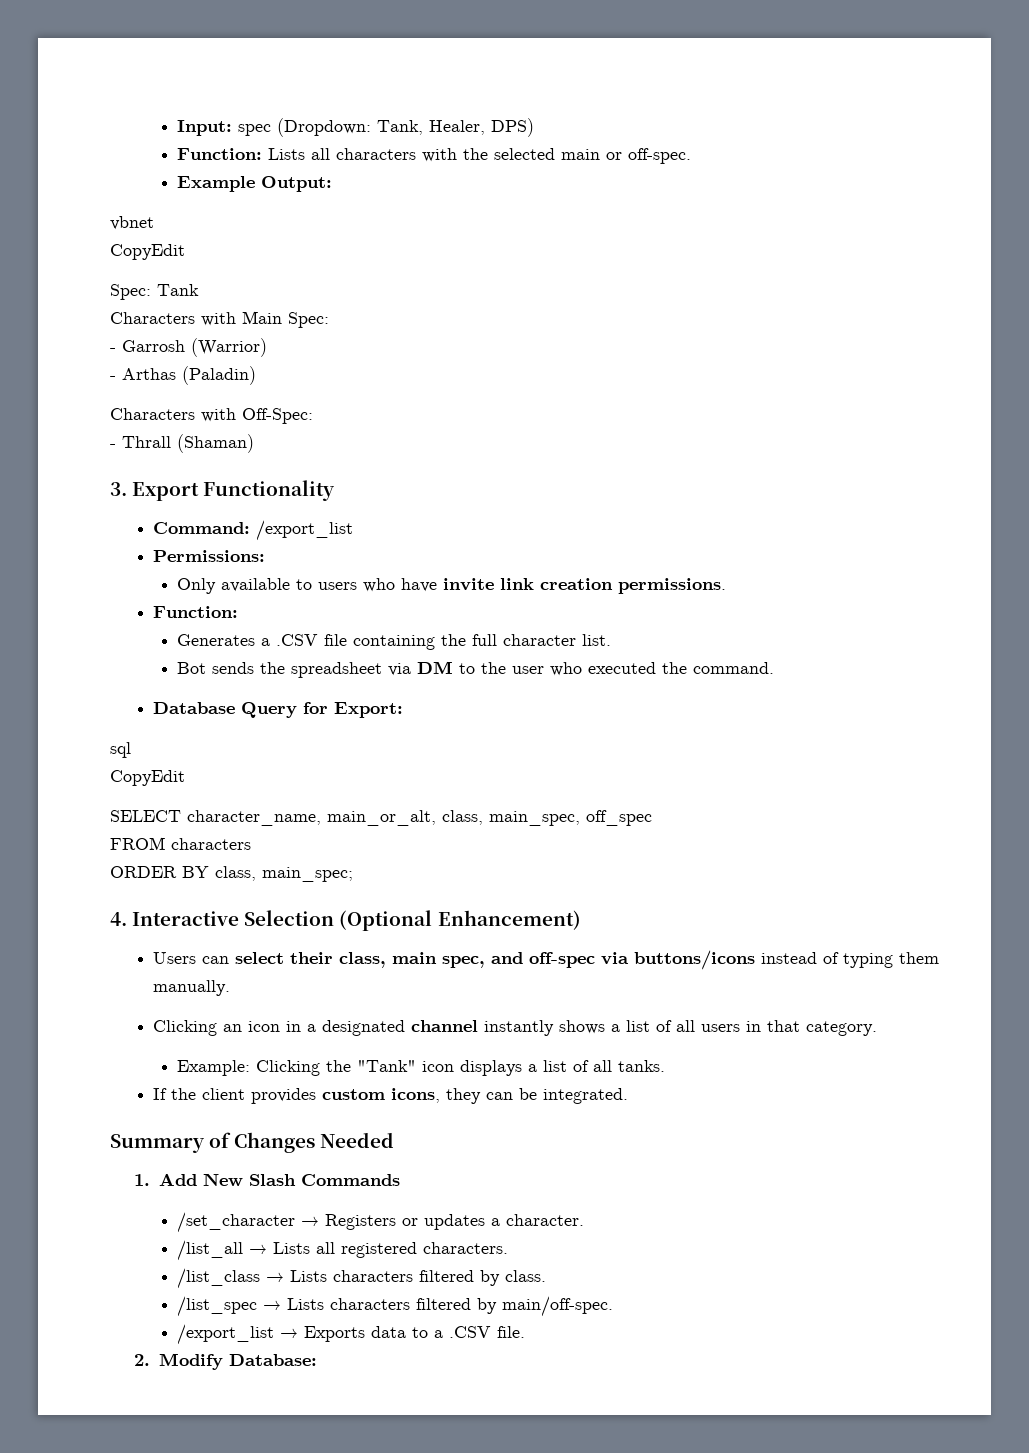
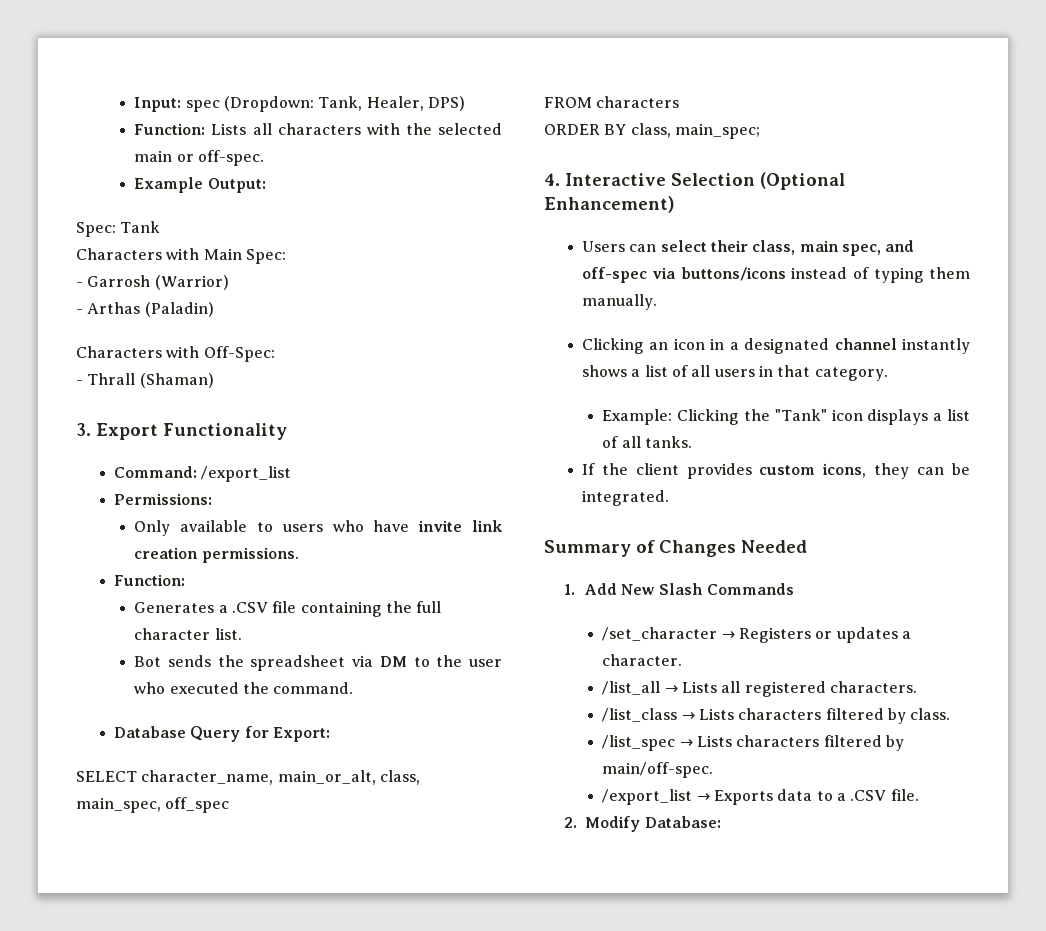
[110,216,154,230] [110,244,185,260] // vbnet // CopyEdit -> (266, 185) none
[110,742,131,758] [110,770,185,786] // sql // CopyEdit -> (330, 734) none

